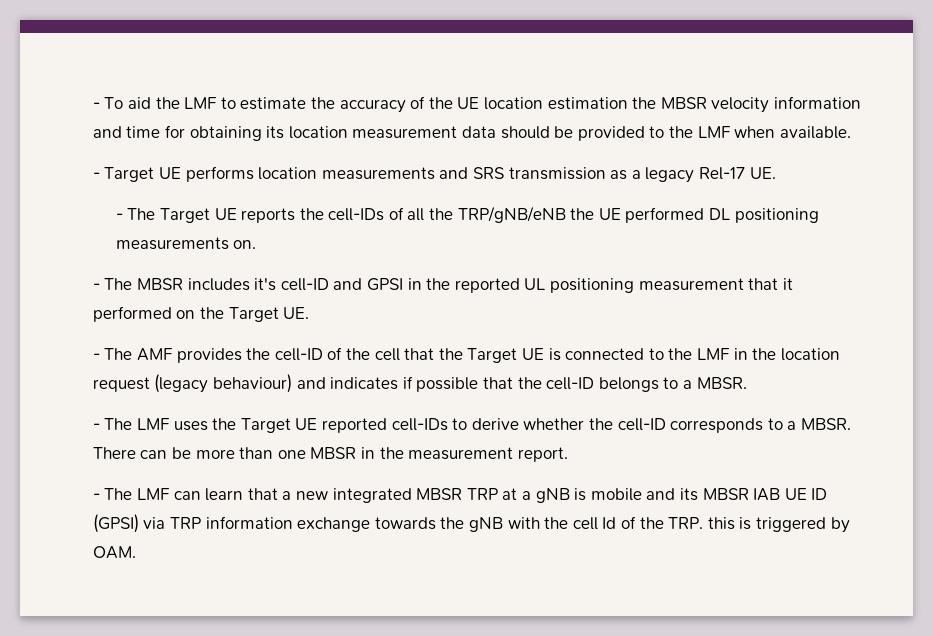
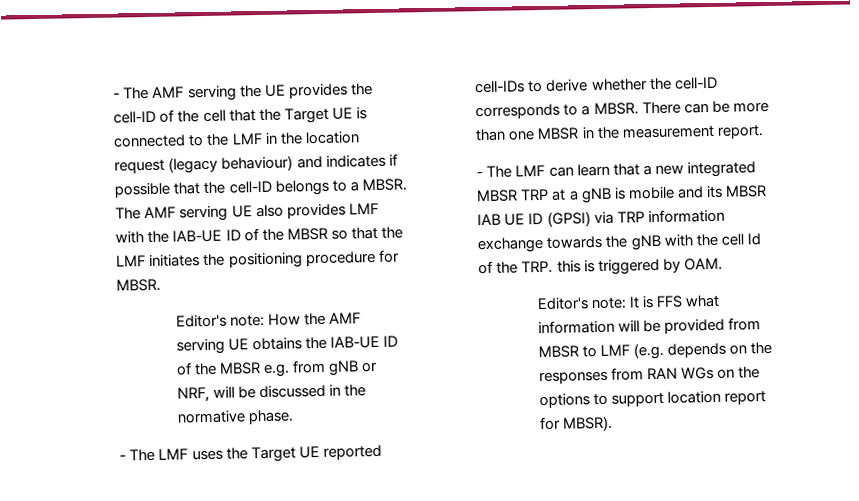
[92,96,861,113] [92,125,851,141] [92,166,776,183] [115,206,819,223] [115,237,257,250] [92,278,793,293] [92,306,310,322] [92,348,173,361] - To aid the LMF to estimate the accuracy of the UE location estimation the MBSR velocity information and time for obtaining its location measurement data should be provided to the LMF when available. // - Target UE performs location measurements and SRS transmission as a legacy Rel-17 UE. // - The Target UE reports the cell-IDs of all the TRP/gNB/eNB the UE performed DL positioning measurements on. // - The MBSR includes it's cell-ID and GPSI in the reported UL positioning measurement that it performed on the Target UE. // - The AMF -> [113,84,286,102] - The AMF serving the UE
(747, 383) none -> [115,202,379,222] [115,226,403,244] [116,249,400,269] [116,278,162,292] [176,312,362,328] [176,335,399,355] [176,359,379,377] [177,384,367,403] [177,409,295,425] The AMF serving UE also provides LMF with the IAB-UE ID of the MBSR so that the LMF initiates the positioning procedure for MBSR. // Editor's note: How the AMF serving UE obtains the IAB-UE ID of the MBSR e.g. from gNB or NRF, will be discussed in the normative phase.
(136, 552) none -> [537,294,721,311] [538,317,762,335] [538,341,773,360] [539,366,761,385] [539,390,767,409] [539,415,614,432] // Editor's note: It is FFS what information will be provided from MBSR to LMF (e.g. depends on the responses from RAN WGs on the options to support location report for MBSR).

